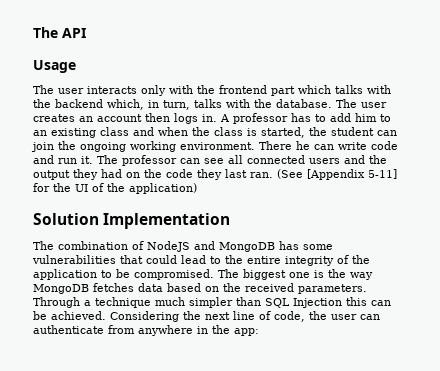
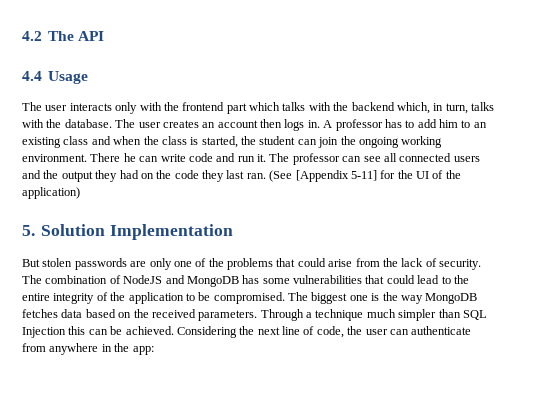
(33, 32) none -> [22,31,42,41] 4.2
(86, 33) none -> [22,71,42,81] 4.4
(197, 188) none -> [22,225,35,236] 5.
(231, 221) none -> [22,258,481,270] But stolen passwords are only one of the problems that could arise from the lack of security.

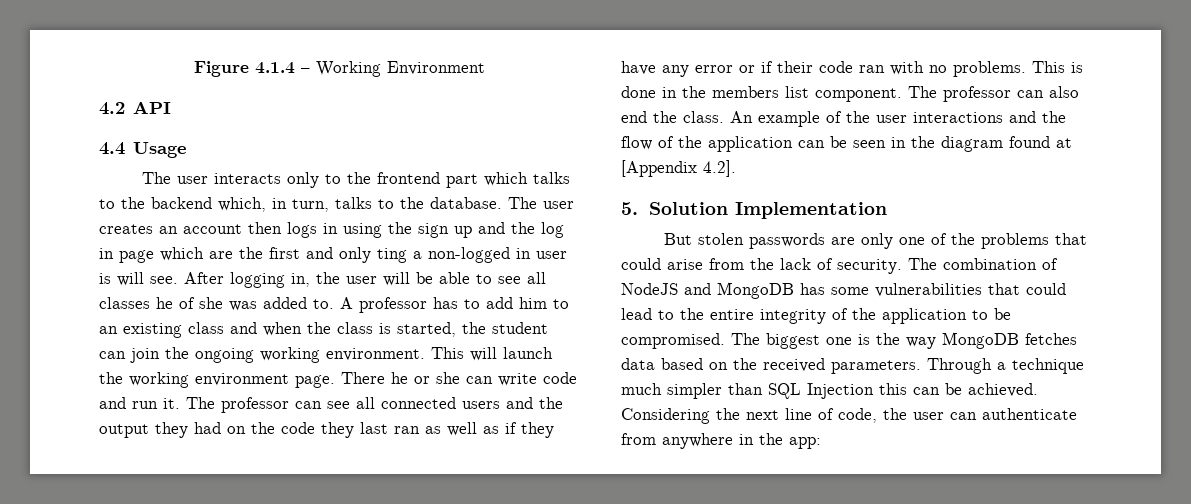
[22,31,75,41] 4.2 The -> [193,61,485,77] [99,102,125,115] Figure 4.1.4 – Working Environment // 4.2
[139,102,162,111] with -> [324,174,341,184] to
[308,102,331,111] with -> [99,199,115,209] to
[22,119,44,128] with -> [378,199,394,209] to
[307,120,320,128] in. -> [323,222,564,238] [99,247,567,263] [99,272,546,288] [99,297,334,311] in using the sign up and the log in page which are the first and only ting a non-logged in user is will see. After logging in, the user will be able to see all classes he of she was added to.
[90,153,136,162] There he -> [431,347,553,361] [99,372,460,388] This will launch the working environment page. There he or she
[246,170,461,182] [22,187,80,199] ran. (See [Appendix 5-11] for the UI of the application) -> [394,422,554,438] [621,61,1083,77] [621,86,1079,102] [621,111,1066,127] [621,136,1072,152] [621,160,736,177] ran as well as if they have any error or if their code ran with no problems. This is done in the members list component. The professor can also end the class. An example of the user interactions and the flow of the application can be seen in the diagram found at [Appendix 4.2].

